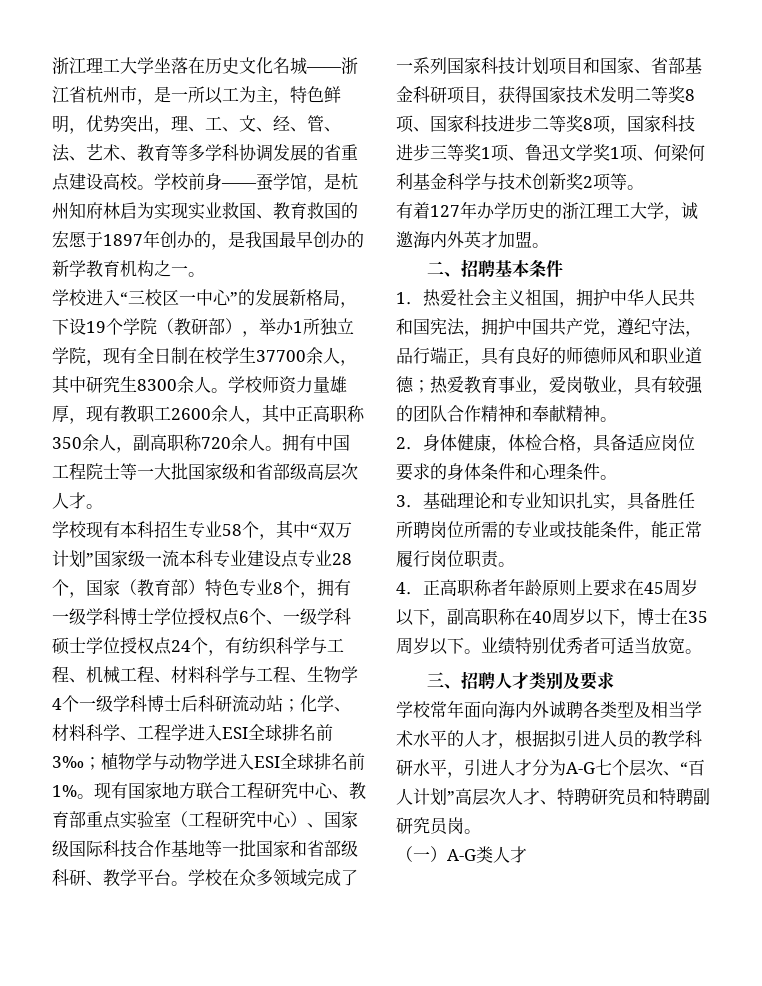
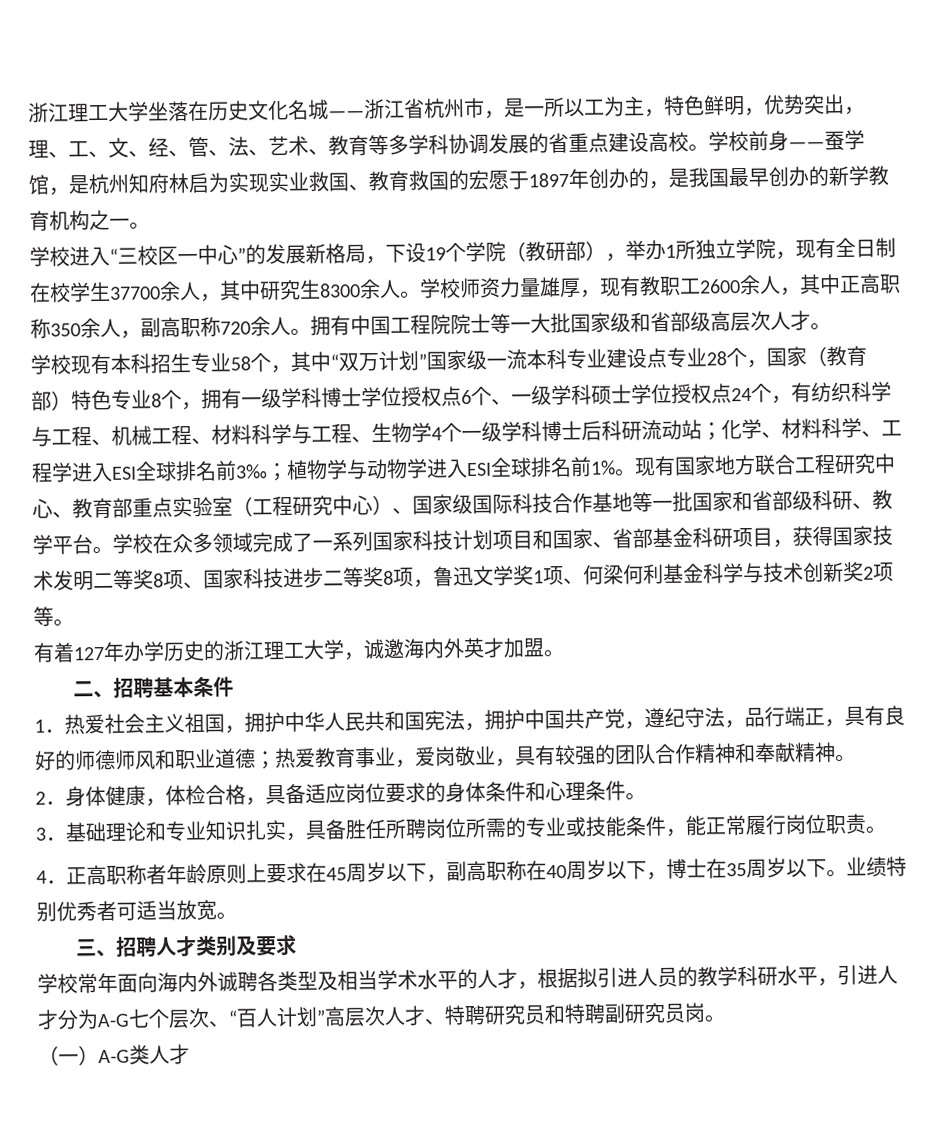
(103, 471) none -> [450,313,471,335] 院
[627,115,695,133] [396,143,525,162] 国家科技进步三等奖1项、 -> (434, 583) none

